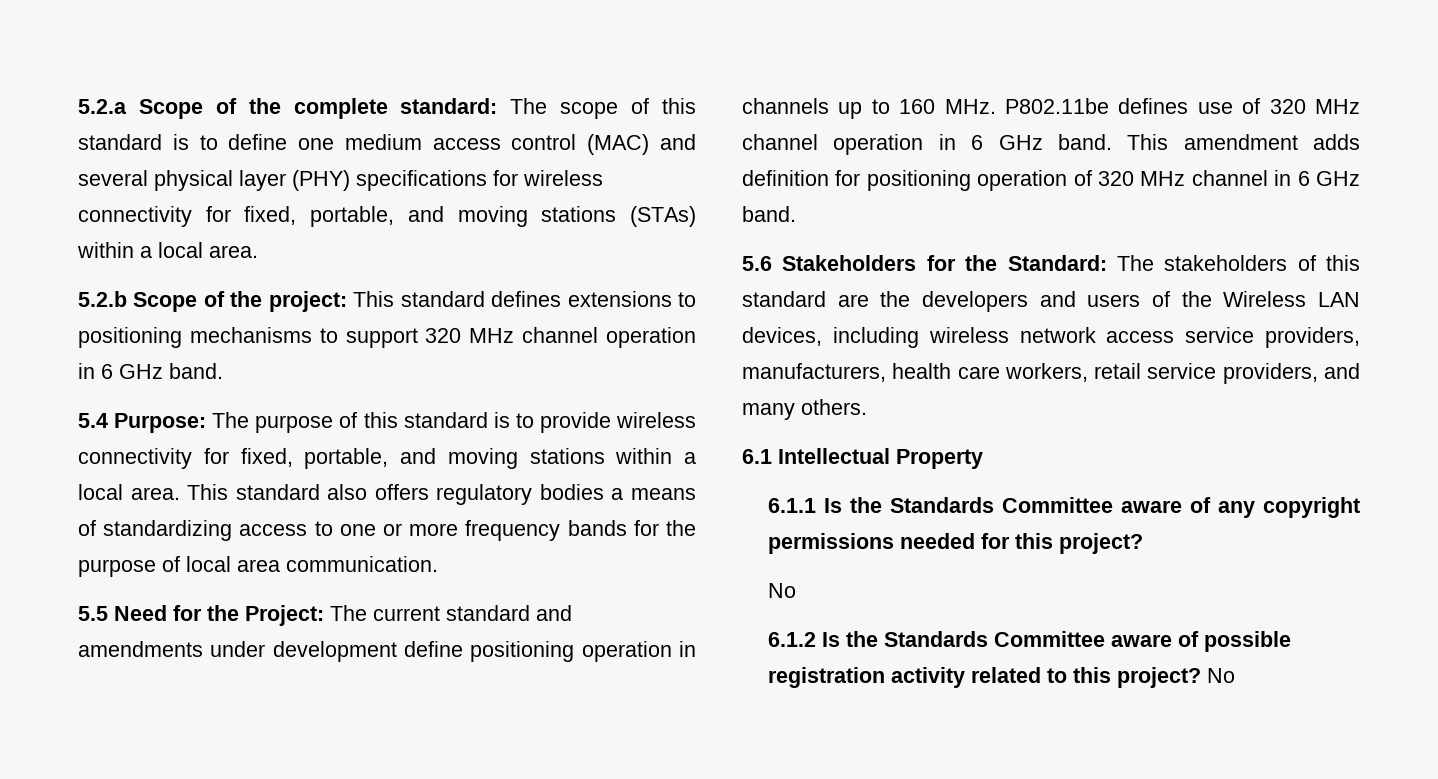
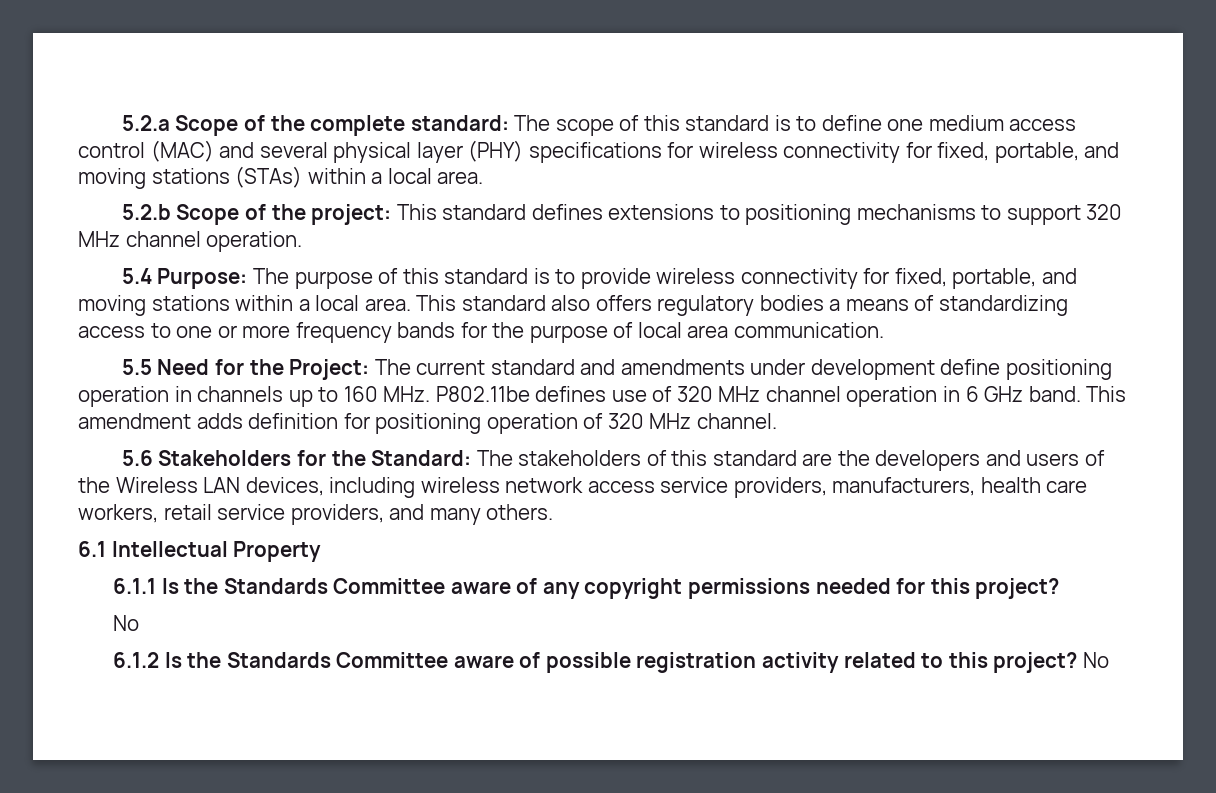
[606,327,696,348] [78,363,223,379] operation in 6 GHz band. -> [206,231,303,252] operation.
[1191,170,1360,186] [742,206,796,222] channel in 6 GHz band. -> [696,413,777,429] channel.

